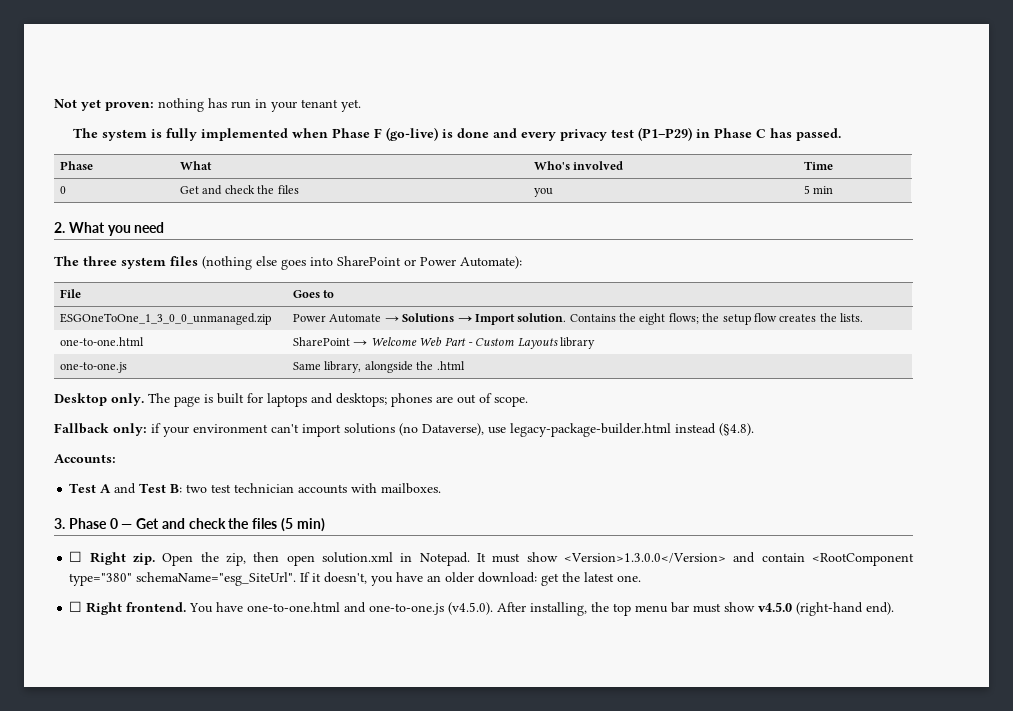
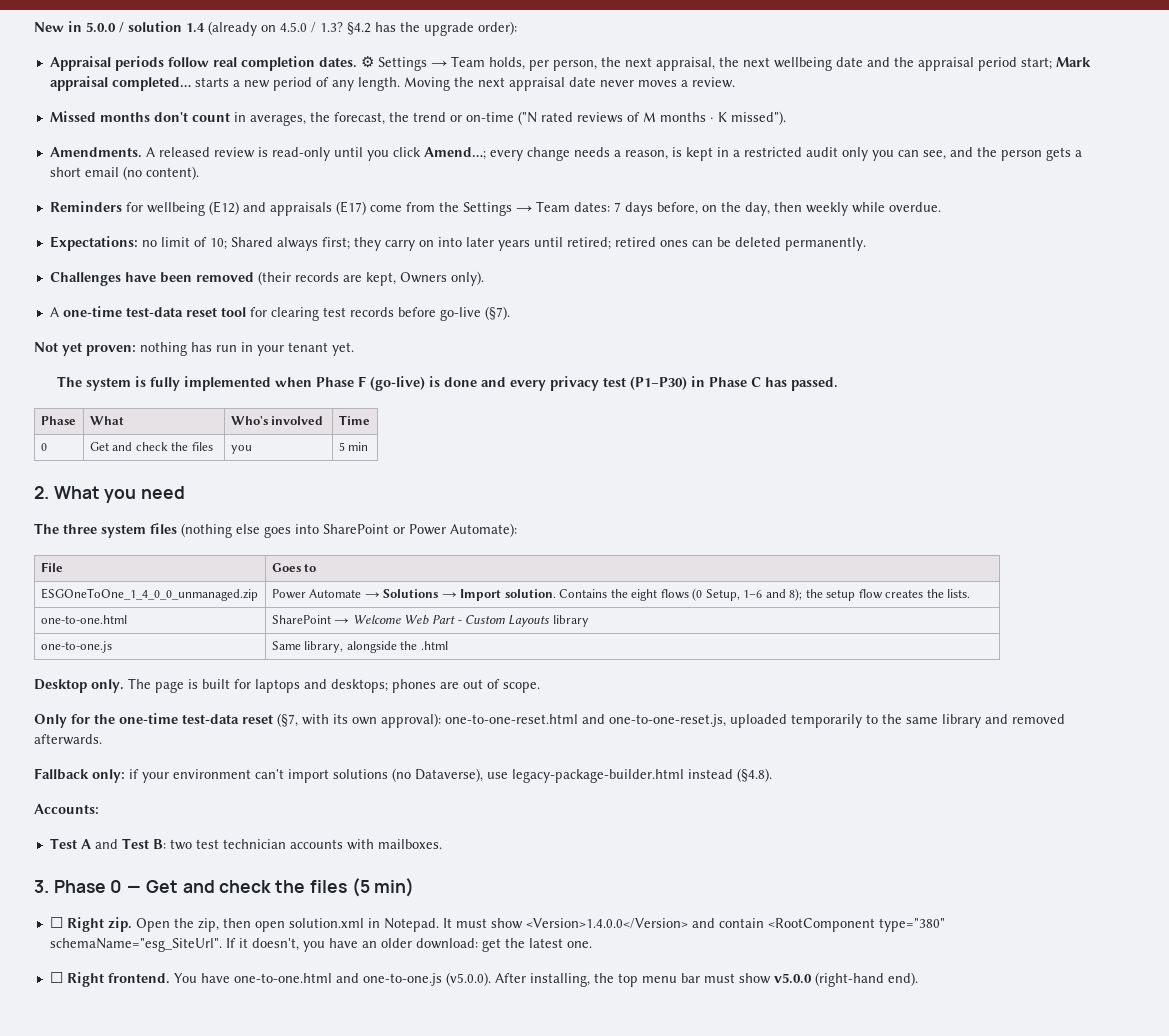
(54, 103) none -> [34,21,517,36] [49,56,1091,71] [49,76,735,91] [49,111,786,126] [49,147,1082,161] [49,166,199,180] [49,201,941,216] [49,236,866,251] [49,271,484,286] [49,306,510,321] New in 5.0.0 / solution 1.4 (already on 4.5.0 / 1.3? §4.2 has the upgrade order): // Appraisal periods follow real completion dates. ⚙ Settings → Team holds, per person, the next appraisal, the next wellbeing date and the appraisal period start; Mark appraisal completed… starts a new period of any length. Moving the next appraisal date never moves a review. // Missed months don't count in averages, the forecast, the trend or on-time ("N rated reviews of M months · K missed"). // Amendments. A released review is read-only until you click Amend…; every change needs a reason, is kept in a restricted audit only you can see, and the person gets a short email (no content). // Reminders for wellbeing (E12) and appraisals (E17) come from the Settings → Team dates: 7 days before, on the day, then weekly while overdue. // Expectations: no limit of 10; Shared always first; they carry on into later years until retired; retired ones can be deleted permanently. // Challenges have been removed (their records are kept, Owners only). // A one-time test-data reset tool for clearing test records before go-live (§7). //
[638,127,693,141] (P1–P29) -> [629,376,687,390] (P1–P30)
[60,313,272,325] ESGOneToOne_1_3_0_0_unmanaged.zip -> [40,588,258,601] ESGOneToOne_1_4_0_0_unmanaged.zip
[668,313,699,324] flows; -> [660,588,803,601] flows (0 Setup, 1–6 and 8);
(528, 401) none -> [34,713,1065,728] [34,734,102,745] // Only for the one-time test-data reset (§7, with its own approval): one-to-one-reset.html and one-to-one-reset.js, uploaded temporarily to the same library and removed afterwards.
[564,553,727,563] <Version>1.3.0.0</Version> -> [525,918,688,929] <Version>1.4.0.0</Version>
[448,602,494,615] (v4.5.0). -> [445,972,491,986] (v5.0.0).
[758,602,793,612] v4.5.0 -> [773,973,812,984] v5.0.0

